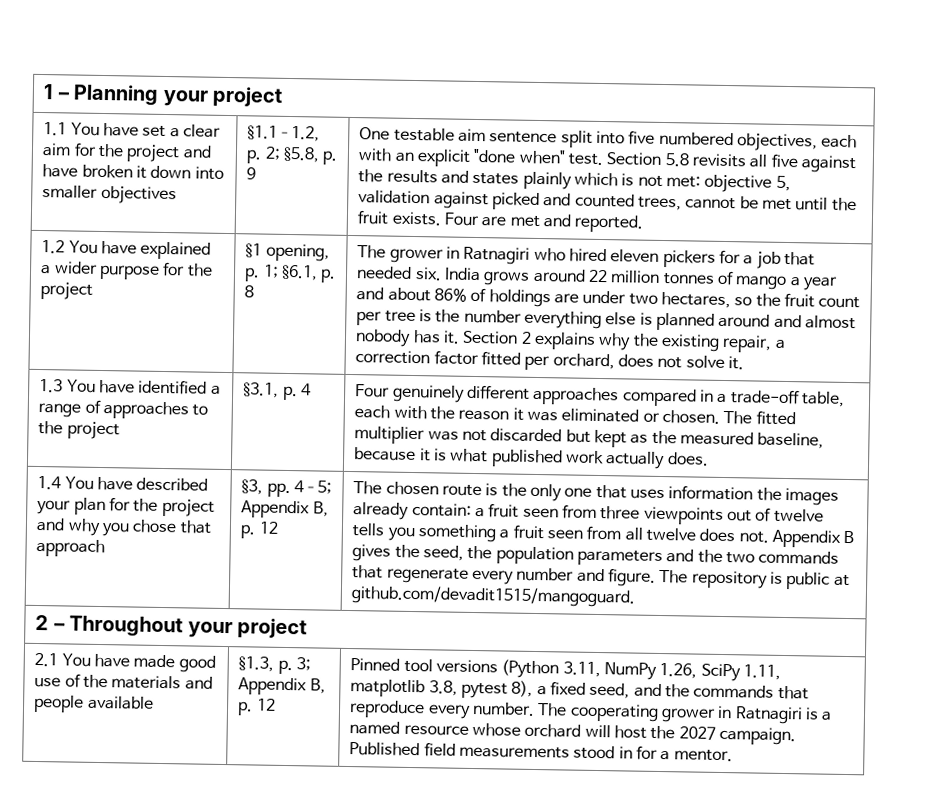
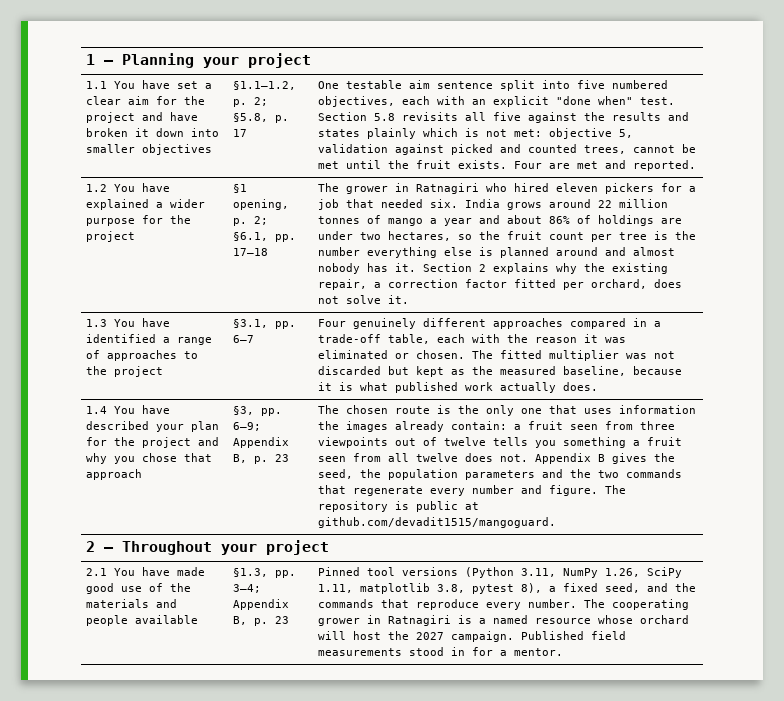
[246,167,257,180] 9 -> [232,129,247,137] 17
[262,264,337,283] [244,285,255,298] 1; §6.1, p. 8 -> [253,216,268,225] [232,232,296,242] [232,248,268,256] 2; §6.1, pp. 17–18
[281,383,313,401] p. 4 -> [274,321,296,329] [232,335,254,343] pp. 6–7
[294,480,333,494] [241,500,329,519] [240,521,279,539] 4–5; Appendix B, p. 12 -> [232,422,261,431] [232,437,289,448] [232,454,289,464] 6–9; Appendix B, p. 23
[277,657,312,675] [238,677,326,696] [237,698,276,716] p. 3; Appendix B, p. 12 -> [274,570,296,578] [232,584,261,593] [232,599,289,610] [232,616,289,626] pp. 3–4; Appendix B, p. 23

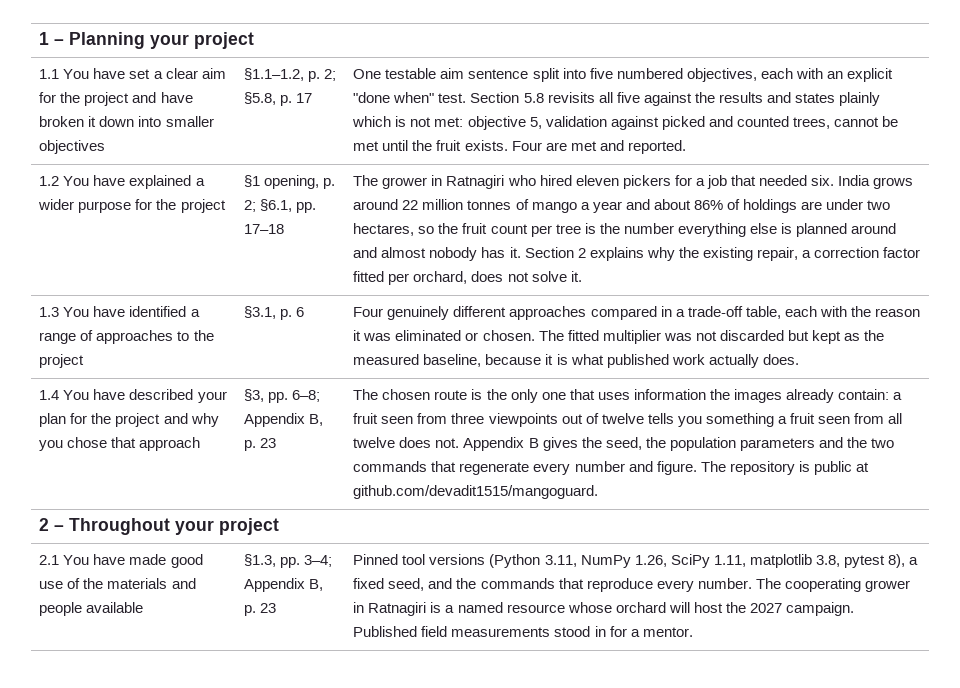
[274,321,296,329] [232,335,254,343] pp. 6–7 -> [280,307,305,320] p. 6
[232,422,261,431] 6–9; -> [292,390,321,402] 6–8;

